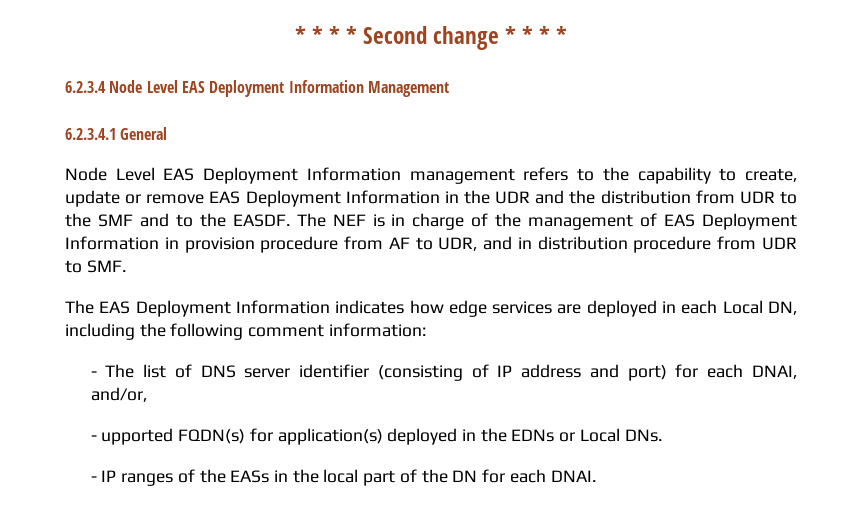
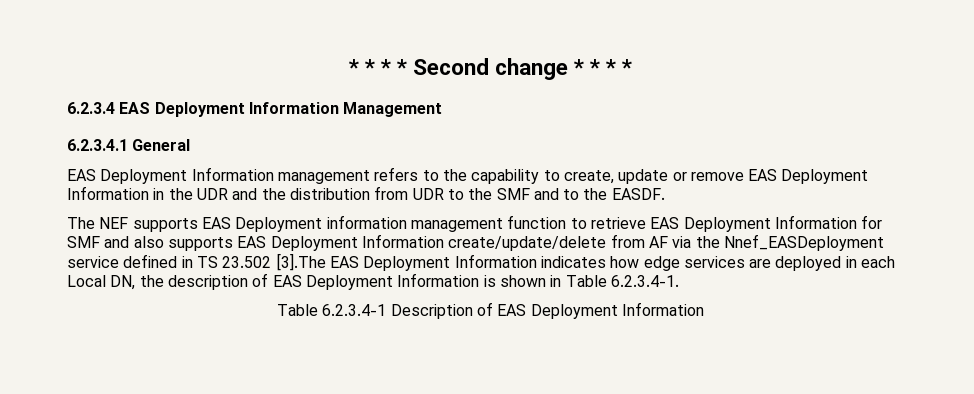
[109,80,178,93] Node Level -> (115, 108) none
[65,167,155,181] Node Level -> (191, 145) none
(290, 220) none -> (665, 194) //
[372,213,797,230] [65,236,797,253] [65,260,126,273] [65,300,94,314] is in charge of the management of EAS Deployment Information in provision procedure from AF to UDR, and in distribution procedure from UDR to SMF. // The -> [132,215,883,232] [67,234,884,251] [67,253,326,271] supports EAS Deployment information management function to retrieve EAS Deployment Information for SMF and also supports EAS Deployment Information create/update/delete from AF via the Nnef_EASDeployment service defined in TS 23.502 [3].The
[65,323,426,340] [90,364,798,381] [90,387,147,402] [90,428,662,445] [90,469,596,486] including the following comment information: // - The list of DNS server identifier (consisting of IP address and port) for each DNAI, and/or, // - upported FQDN(s) for application(s) deployed in the EDNs or Local DNs. // - IP ranges of the EASs in the local part of the DN for each DNAI. -> [139,273,679,290] [277,302,704,319] the description of EAS Deployment Information is shown in Table 6.2.3.4-1. // Table 6.2.3.4-1 Description of EAS Deployment Information

